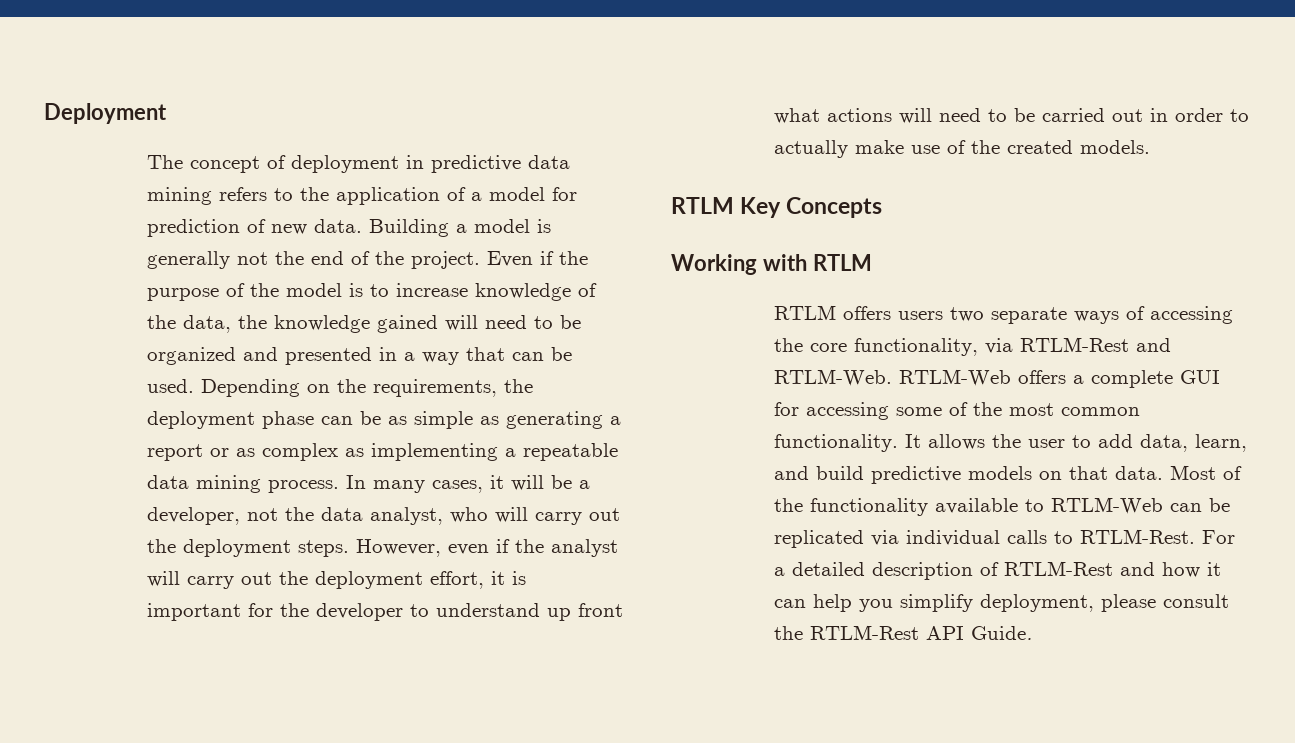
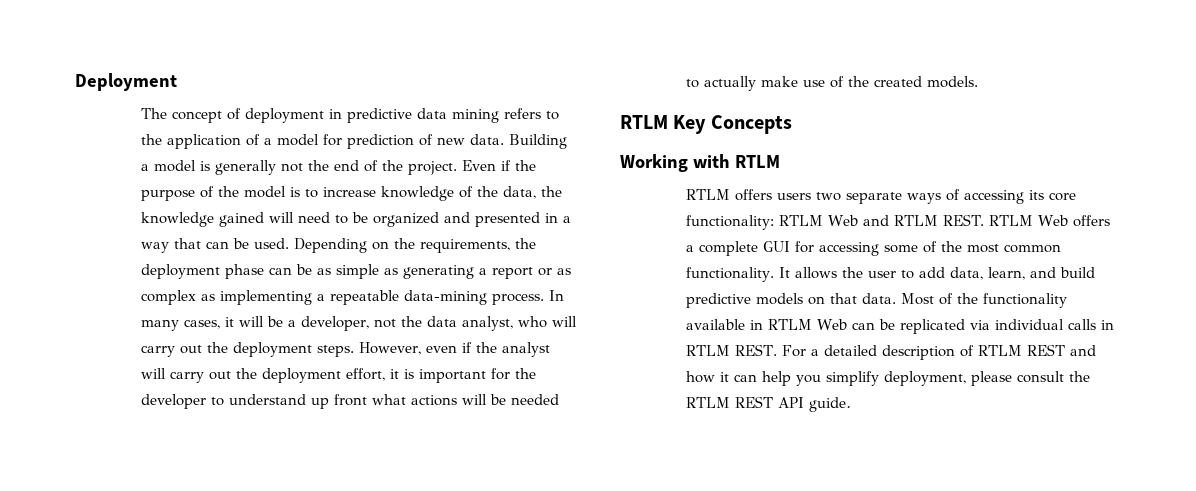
[147,475,262,493] data mining -> [403,290,487,305] data-mining
[939,108,1224,122] need to be carried out in order -> [489,394,559,405] be needed
[774,337,1172,356] [774,369,1012,386] the core functionality, via RTLM-Rest and RTLM-Web. RTLM-Web -> [1028,190,1076,201] [685,214,1069,230] its core functionality: RTLM Web and RTLM REST. RTLM Web
[1025,497,1164,514] to RTLM-Web -> [749,319,847,330] in RTLM Web
[1054,529,1196,544] to RTLM-Rest. -> [1100,320,1114,330] [685,344,777,356] in RTLM REST.
[1004,561,1114,576] RTLM-Rest -> [977,344,1065,356] RTLM REST
[810,625,1033,640] RTLM-Rest API Guide. -> [685,396,851,412] RTLM REST API guide.

